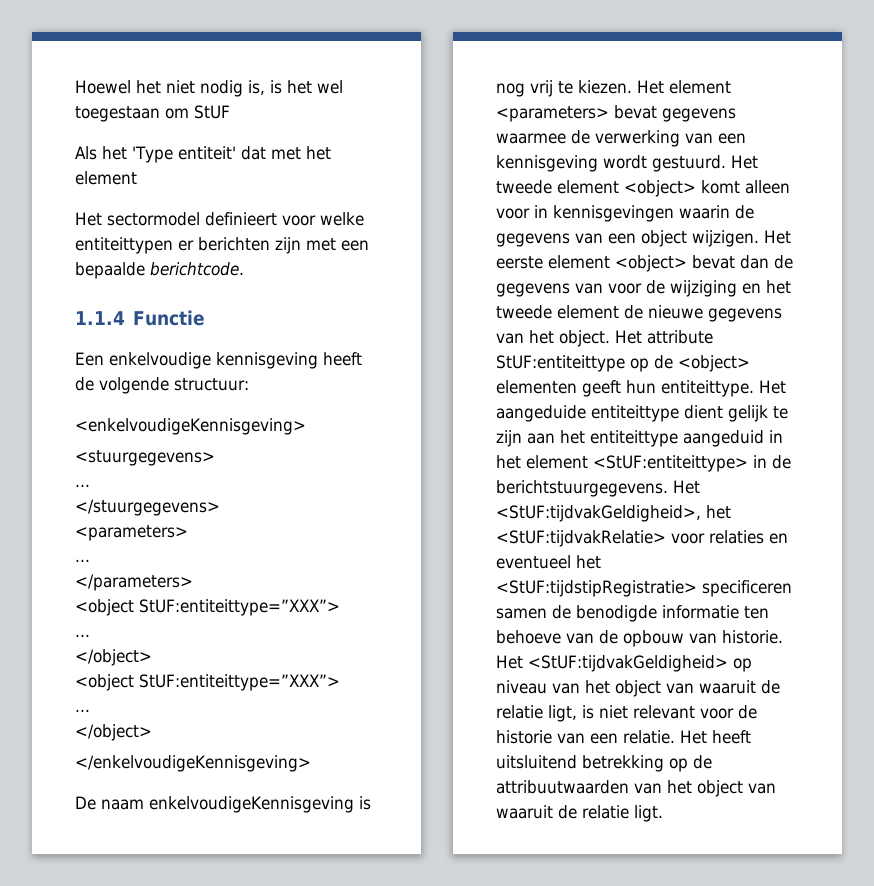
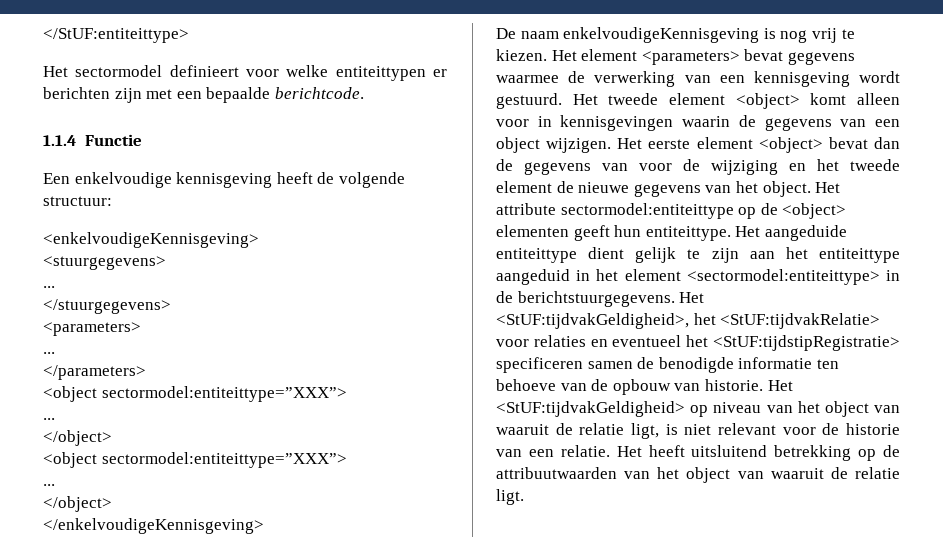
[75,80,343,97] [75,105,230,122] [75,146,331,163] [75,171,137,185] Hoewel het niet nodig is, is het wel toegestaan om StUF // Als het 'Type entiteit' dat met het element -> [43,28,189,43] </StUF:entiteittype>
[139,599,340,616] StUF:entiteittype=”XXX”> -> [101,386,347,402] sectormodel:entiteittype=”XXX”>
[139,674,340,691] StUF:entiteittype=”XXX”> -> [101,452,347,468] sectormodel:entiteittype=”XXX”>
[496,355,625,372] StUF:entiteittype -> [560,203,734,219] sectormodel:entiteittype
[593,455,748,472] <StUF:entiteittype> -> [686,269,880,285] <sectormodel:entiteittype>

